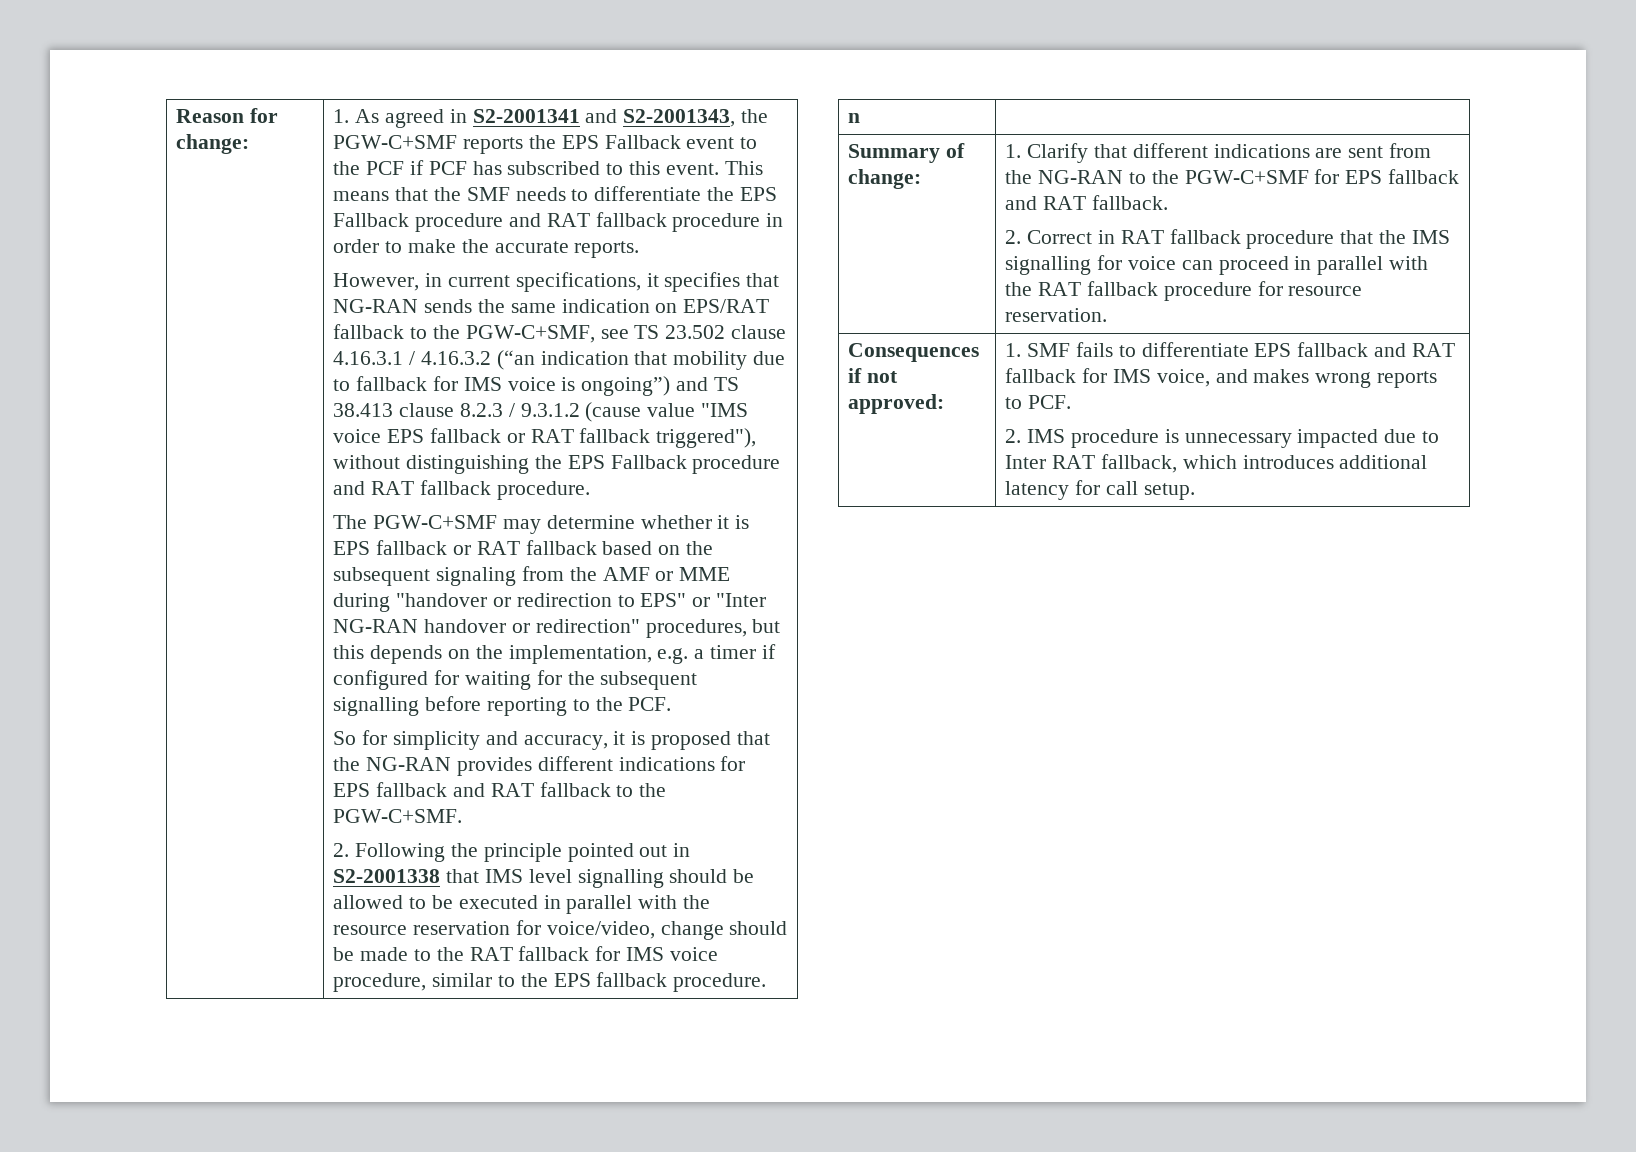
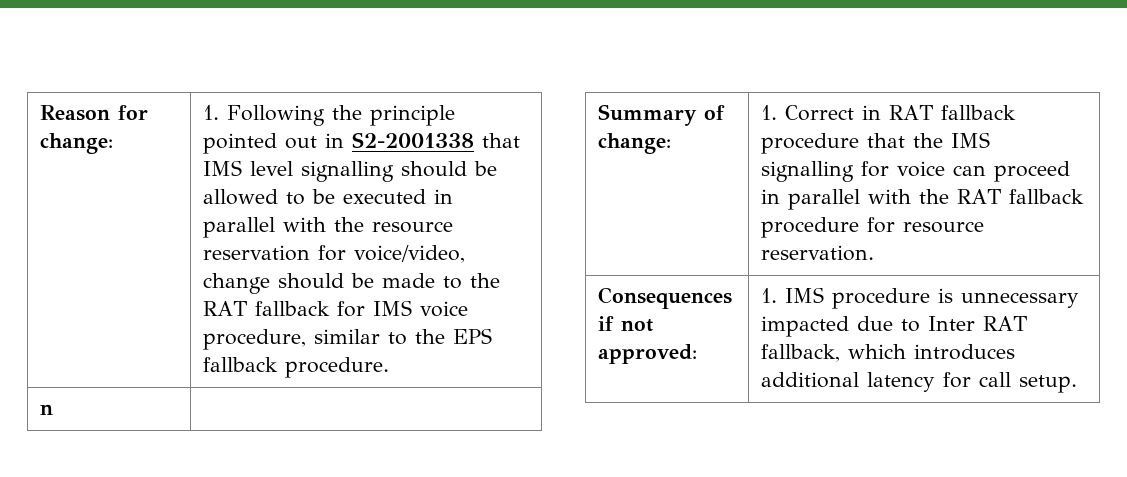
[355,109,768,128] [333,135,758,154] [333,160,763,175] [333,186,777,201] [333,212,784,232] [333,239,640,258] [333,272,780,292] [333,299,770,313] [333,324,786,343] [333,350,785,370] [333,376,739,396] [333,402,748,422] [333,428,757,448] [333,455,781,474] [333,480,590,500] [333,515,750,534] [333,540,713,555] [333,566,731,586] [333,593,766,612] [333,619,781,638] [333,644,776,664] [333,670,698,690] [333,696,672,716] [333,730,770,750] [333,756,746,776] [333,782,667,797] [333,809,463,823] [333,843,350,857] As agreed in S2-2001341 and S2-2001343, the PGW-C+SMF reports the EPS Fallback event to the PCF if PCF has subscribed to this event. This means that the SMF needs to differentiate the EPS Fallback procedure and RAT fallback procedure in order to make the accurate reports. // However, in current specifications, it specifies that NG-RAN sends the same indication on EPS/RAT fallback to the PGW-C+SMF, see TS 23.502 clause 4.16.3.1 / 4.16.3.2 (“an indication that mobility due to fallback for IMS voice is ongoing”) and TS 38.413 clause 8.2.3 / 9.3.1.2 (cause value "IMS voice EPS fallback or RAT fallback triggered"), without distinguishing the EPS Fallback procedure and RAT fallback procedure. // The PGW-C+SMF may determine whether it is EPS fallback or RAT fallback based on the subsequent signaling from the AMF or MME during "handover or redirection to EPS" or "Inter NG-RAN handover or redirection" procedures, but this depends on the implementation, e.g. a timer if configured for waiting for the subsequent signalling before reporting to the PCF. // So for simplicity and accuracy, it is proposed that the NG-RAN provides different indications for EPS fallback and RAT fallback to the PGW-C+SMF. // 2. -> (220, 112) none
[1027,143,1431,163] [1005,169,1459,184] [1005,195,1168,210] [1005,230,1022,244] Clarify that different indications are sent from the NG-RAN to the PGW-C+SMF for EPS fallback and RAT fallback. // 2. -> (778, 112) none
[1027,342,1455,357] [1005,368,1437,388] [1005,395,1072,409] [1005,429,1022,443] SMF fails to differentiate EPS fallback and RAT fallback for IMS voice, and makes wrong reports to PCF. // 2. -> (778, 295) none

